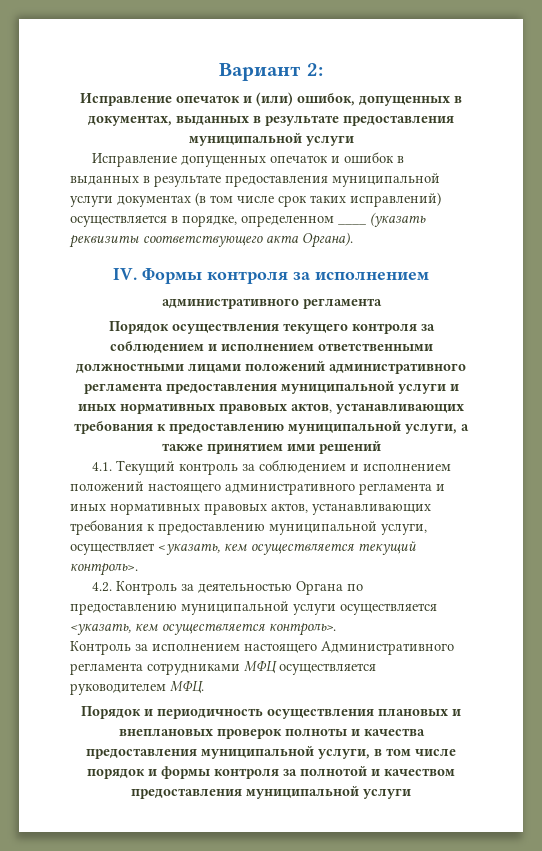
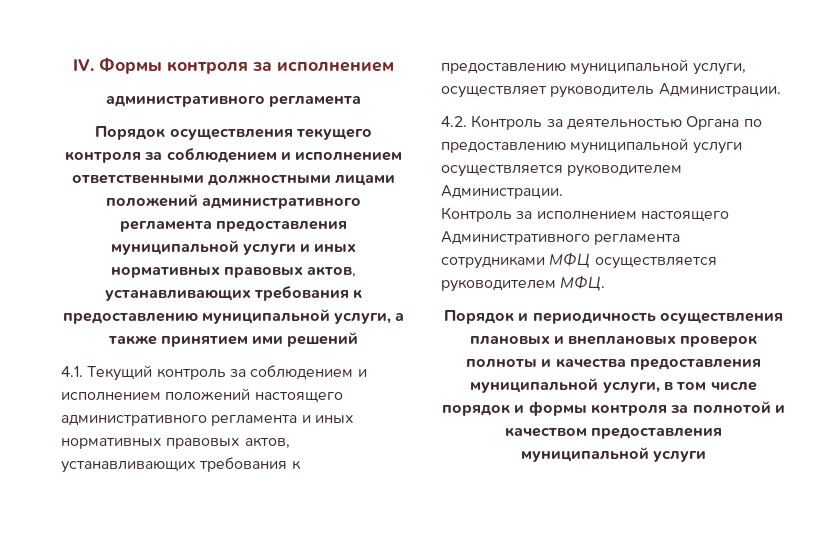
[219,63,323,81] [80,92,462,106] [88,115,454,126] [188,132,354,146] [92,152,405,167] [70,173,440,187] [70,192,441,207] [70,212,426,227] [69,232,353,248] Вариант 2: // Исправление опечаток и (или) ошибок, допущенных в документах, выданных в результате предоставления муниципальной услуги // Исправление допущенных опечаток и ошибок в выданных в результате предоставления муниципальной услуги документах (в том числе срок таких исправлений) осуществляется в порядке, определенном ____ (указать реквизиты соответствующего акта Органа). // -> (73, 65) none
[158,541,416,555] [70,563,138,576] <указать, кем осуществляется текущий контроль>. -> [550,83,781,98] руководитель Администрации.
[70,623,336,636] <указать, кем осуществляется контроль>. -> [567,164,683,177] [441,185,563,199] руководителем Администрации.

